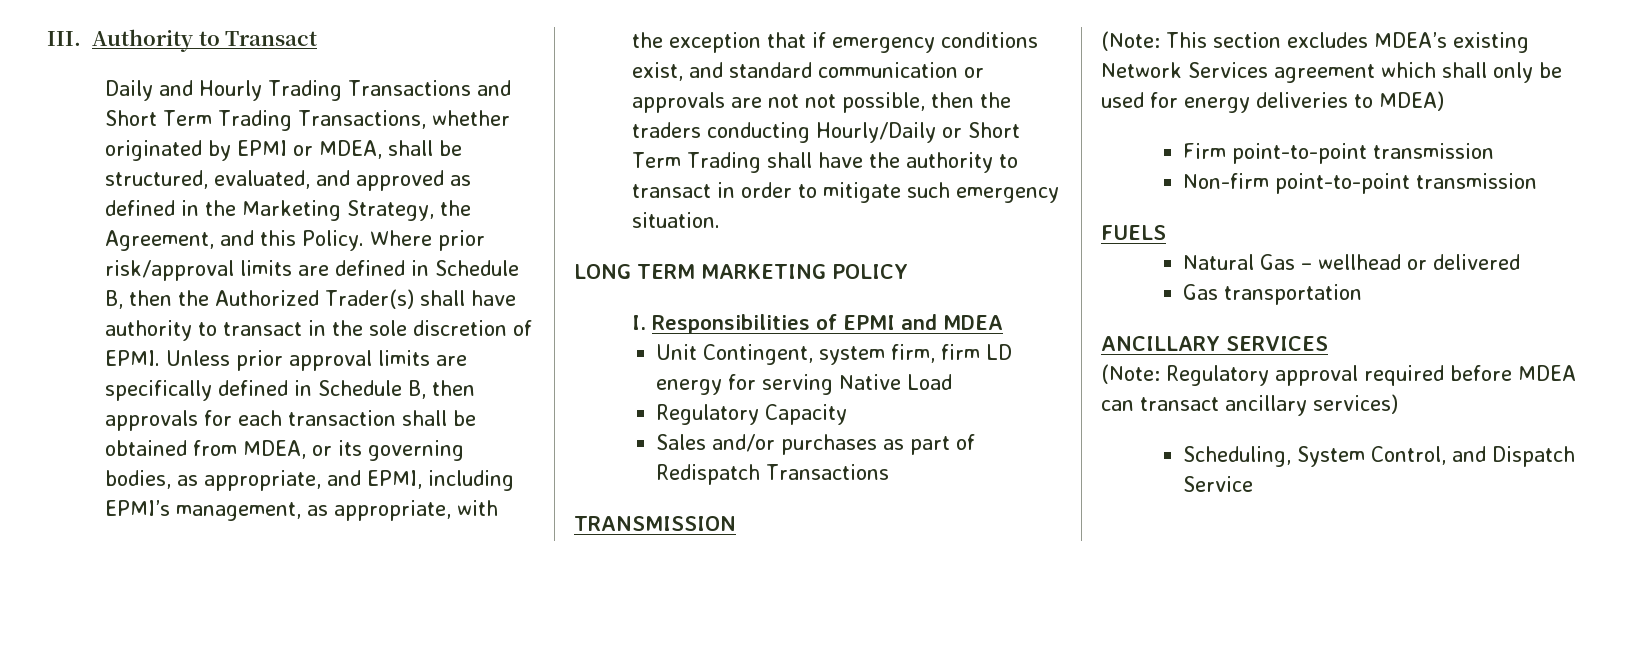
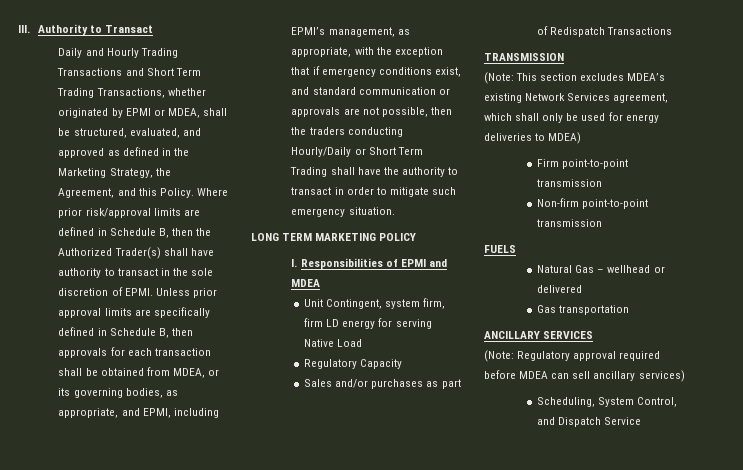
[805,94,837,108] not -> (379, 111) none
[1274,64,1375,83] agreement -> [613,93,669,103] agreement,
[1140,397,1219,411] transact -> [572,371,591,379] sell

